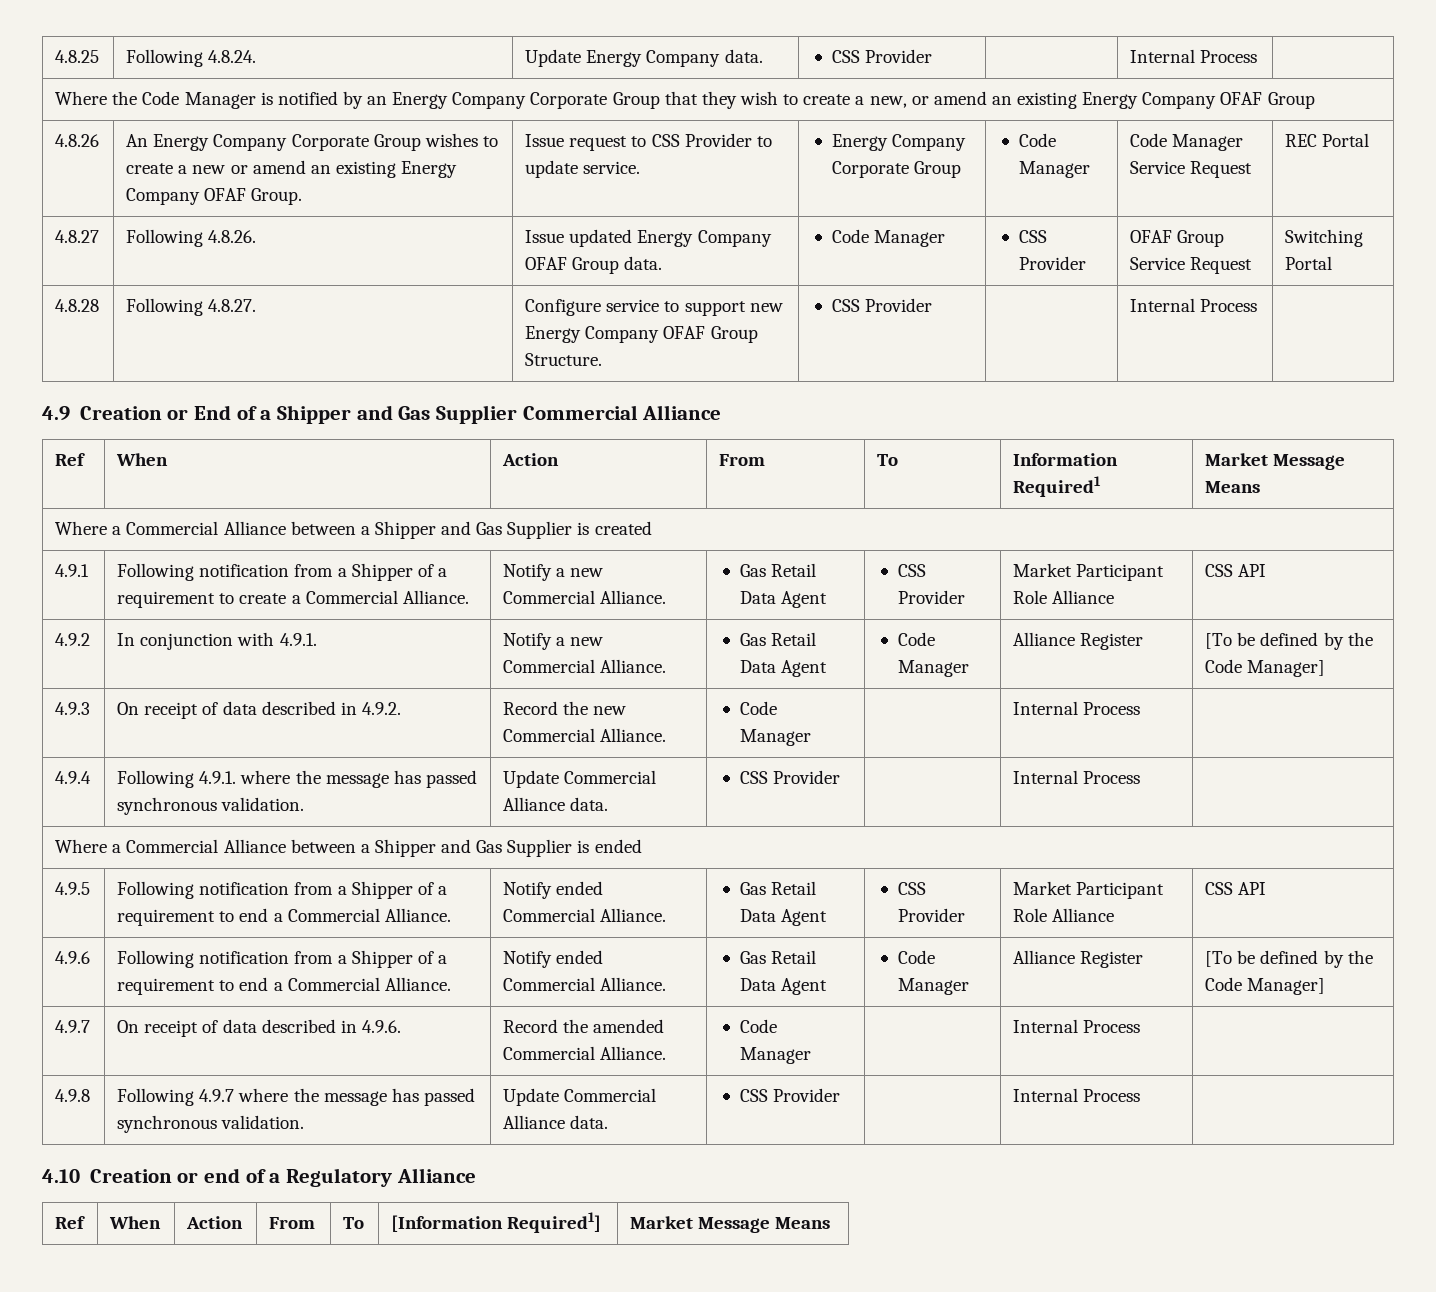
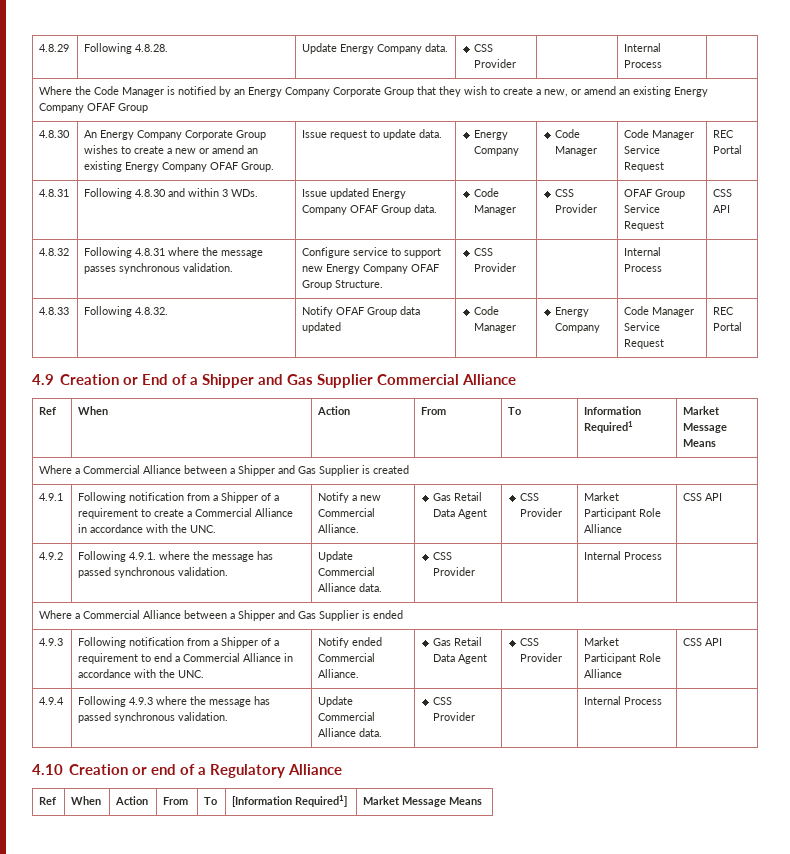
[55,50,100,63] [126,49,257,67] 4.8.25 | Following 4.8.24. -> [39,44,70,52] [84,43,169,54] 4.8.29 | Following 4.8.28.
[55,134,100,147] 4.8.26 -> [39,130,71,138] 4.8.30
[651,133,772,147] [525,160,641,178] [832,134,967,151] [832,161,962,178] CSS Provider to update service. | Energy Company Corporate Group -> [383,129,443,140] [474,130,509,140] [474,146,520,156] update data. | Energy Company
[55,230,100,243] [126,229,257,247] 4.8.27 | Following 4.8.26. -> [39,189,70,197] [84,188,259,199] 4.8.31 | Following 4.8.30 and within 3 WDs.
[1285,229,1364,247] [1285,256,1333,270] [55,299,100,312] [126,298,257,316] Switching Portal // 4.8.28 | Following 4.8.27. -> [713,189,733,197] [713,205,731,213] [39,248,70,256] [84,247,264,258] [84,263,234,274] CSS API // 4.8.32 | Following 4.8.31 where the message passes synchronous validation.
(1258, 305) none -> [39,307,70,315] [84,306,169,317] [302,306,421,317] [302,322,342,333] [474,306,500,315] [474,323,517,333] [555,307,590,317] [555,323,601,333] [624,306,695,317] [624,322,661,331] [624,339,665,349] [713,307,735,315] [713,322,743,331] // 4.8.33 | Following 4.8.32. | Notify OFAF Group data updated | Code Manager | Energy Company | Code Manager Service Request | REC Portal
[402,590,469,604] Alliance. -> [255,508,294,517] [78,524,217,533] Alliance in accordance with the UNC.
[117,632,317,650] [503,633,604,650] [503,659,667,673] [740,632,817,646] [740,660,828,677] [898,632,936,646] [898,660,970,677] [1013,632,1144,650] [1205,632,1373,650] [1205,659,1326,677] [55,702,91,715] [117,701,401,719] [503,701,627,715] [503,728,667,742] [740,701,778,715] [740,729,812,746] [1013,701,1141,715] [55,771,92,784] | In conjunction with 4.9.1. | Notify a new Commercial Alliance. | Gas Retail Data Agent | Code Manager | Alliance Register | [To be defined by the Code Manager] // 4.9.3 | On receipt of data described in 4.9.2. | Record the new Commercial Alliance. | Code Manager | | Internal Process | // 4.9.4 -> (64, 556) none
[55,882,91,895] 4.9.5 -> [39,638,64,646] 4.9.3
[384,908,451,922] Alliance. -> [243,653,294,662] [78,669,205,678] Alliance in accordance with the UNC.
[55,951,91,964] [117,950,447,968] [117,977,451,995] [503,950,604,968] [503,977,667,991] [740,950,817,964] [740,978,828,995] [898,950,936,964] [898,978,970,995] [1013,950,1144,968] [1205,950,1373,968] [1205,977,1326,995] [55,1020,91,1033] [117,1019,401,1037] [503,1019,665,1033] [503,1046,667,1060] [740,1019,778,1033] [740,1047,812,1064] [1013,1019,1141,1033] [55,1089,91,1102] [117,1088,235,1106] 4.9.6 | Following notification from a Shipper of a requirement to end a Commercial Alliance. | Notify ended Commercial Alliance. | Gas Retail Data Agent | Code Manager | Alliance Register | [To be defined by the Code Manager] // 4.9.7 | On receipt of data described in 4.9.6. | Record the amended Commercial Alliance. | Code Manager | | Internal Process | // 4.9.8 | Following 4.9.7 -> [39,697,65,705] [78,696,154,707] 4.9.4 | Following 4.9.3

